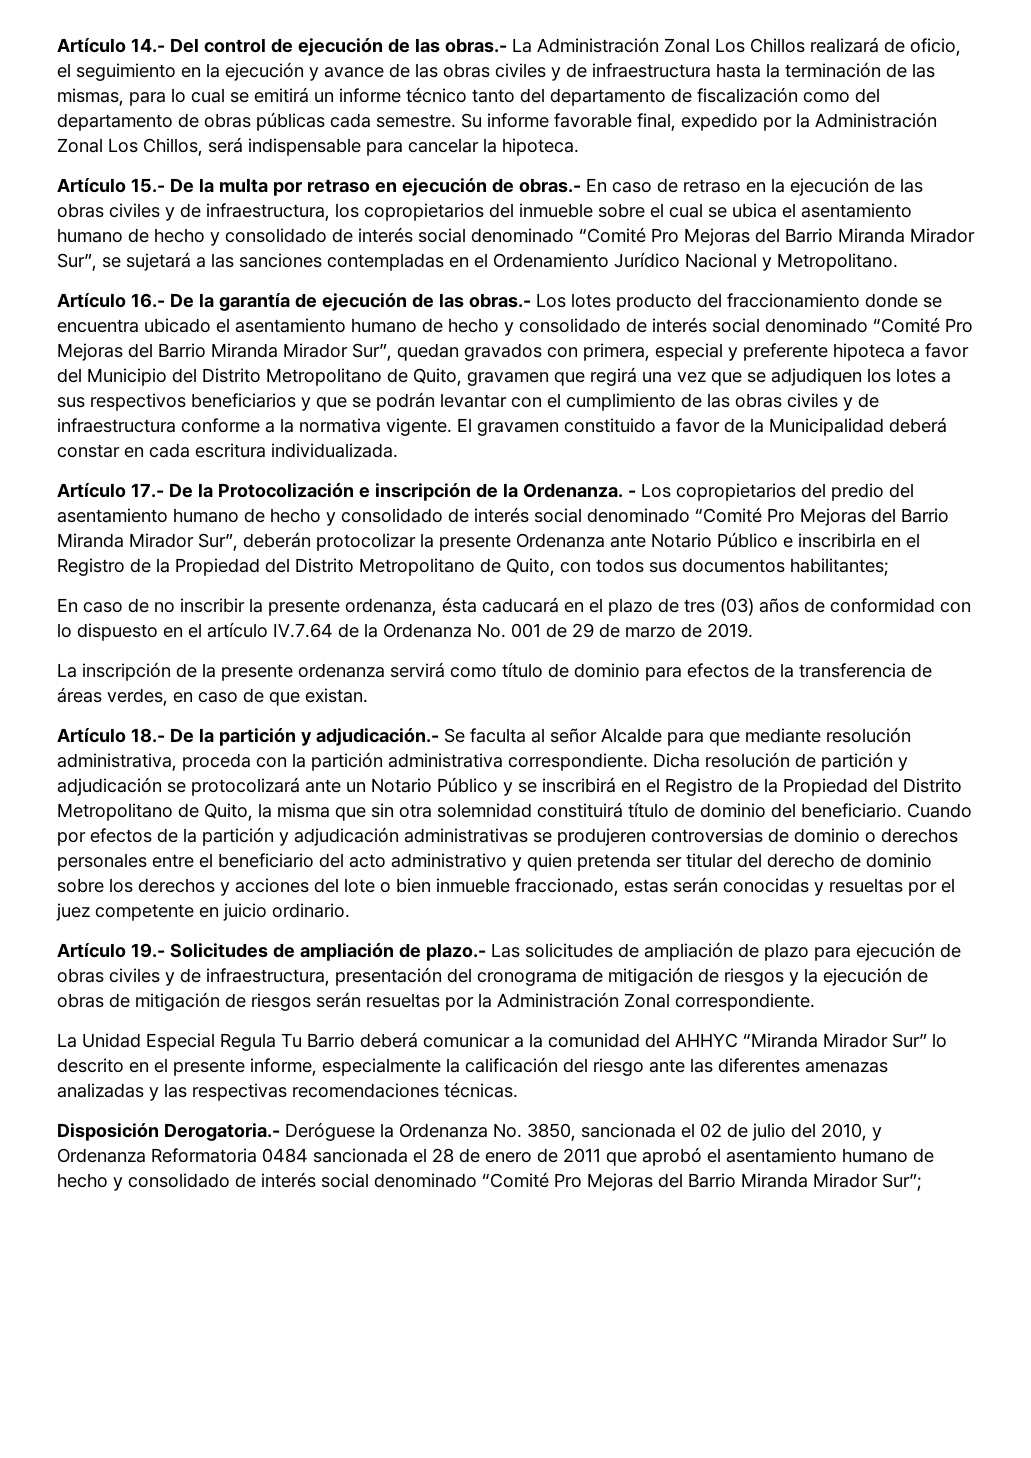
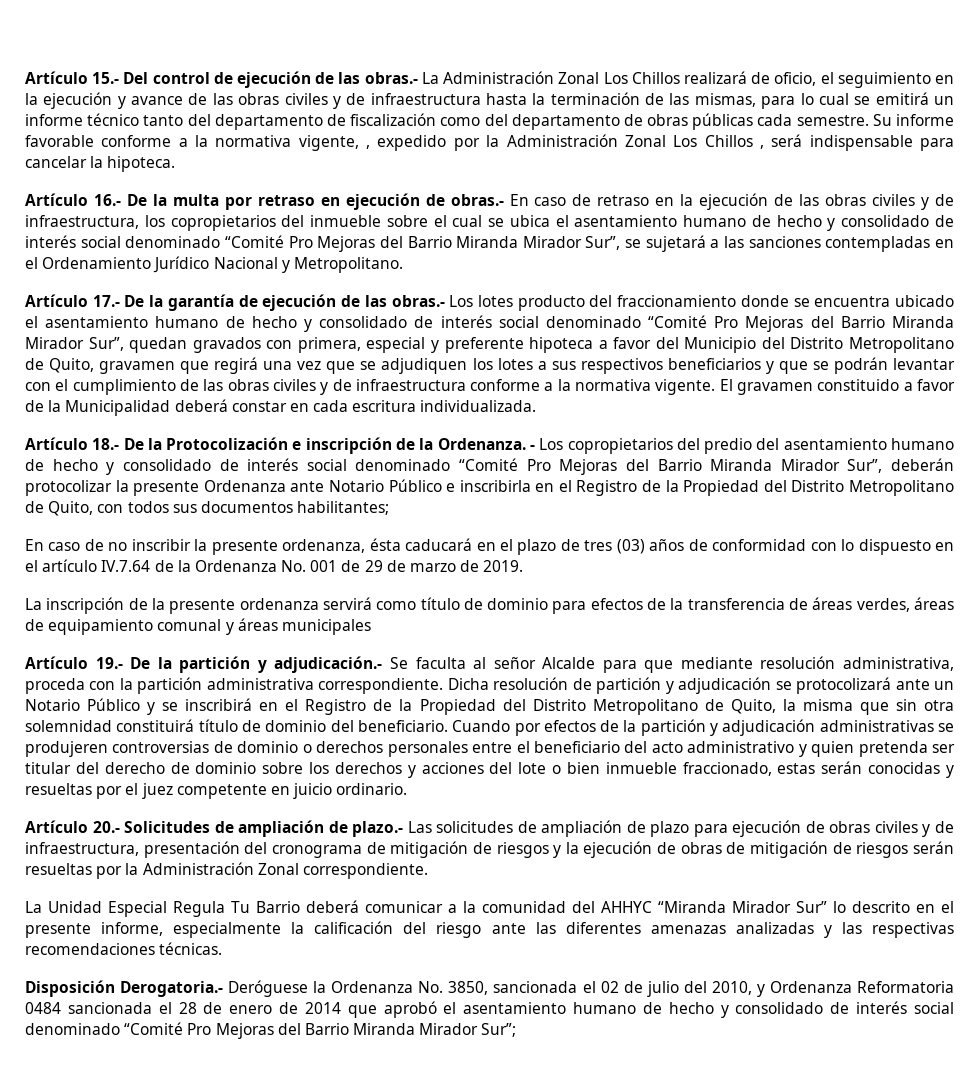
[57,38,165,53] Artículo 14.- -> [25,71,120,84] Artículo 15.-
[637,113,676,131] final, -> [101,135,371,151] conforme a la normativa vigente, ,
[143,138,203,156] Chillos, -> [704,135,764,149] Chillos ,
[131,178,165,193] 15.- -> [93,194,121,206] 16.-
[131,293,165,308] 16.- -> [92,295,120,307] 17.-
[131,483,164,498] 17.- -> [92,438,120,450] 18.-
[173,688,368,706] [57,728,165,743] en caso de que existan. // Artículo 18.- -> [913,597,954,610] [25,618,371,635] [25,656,123,669] áreas de equipamiento comunal y áreas municipales // Artículo 19.-
[131,943,165,958] 19.- -> [92,821,120,833] 20.-
[563,1148,601,1163] 2011 -> [304,1002,341,1014] 2014

